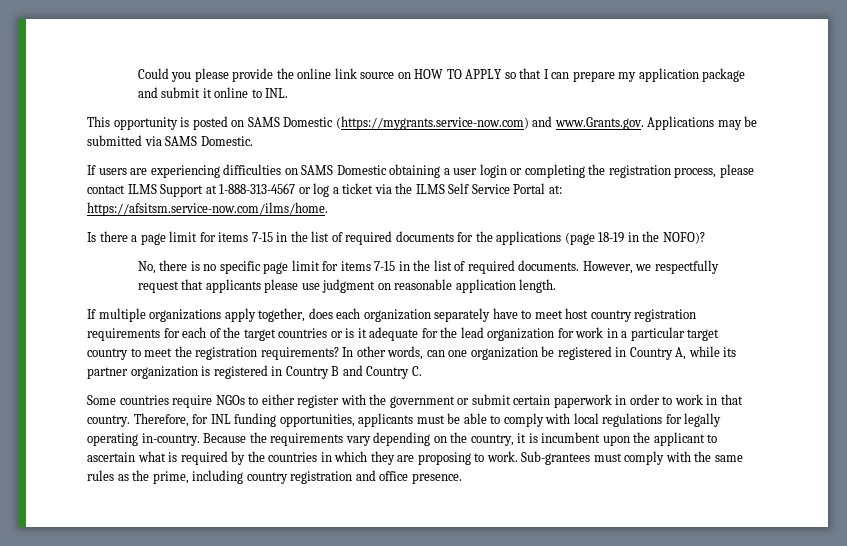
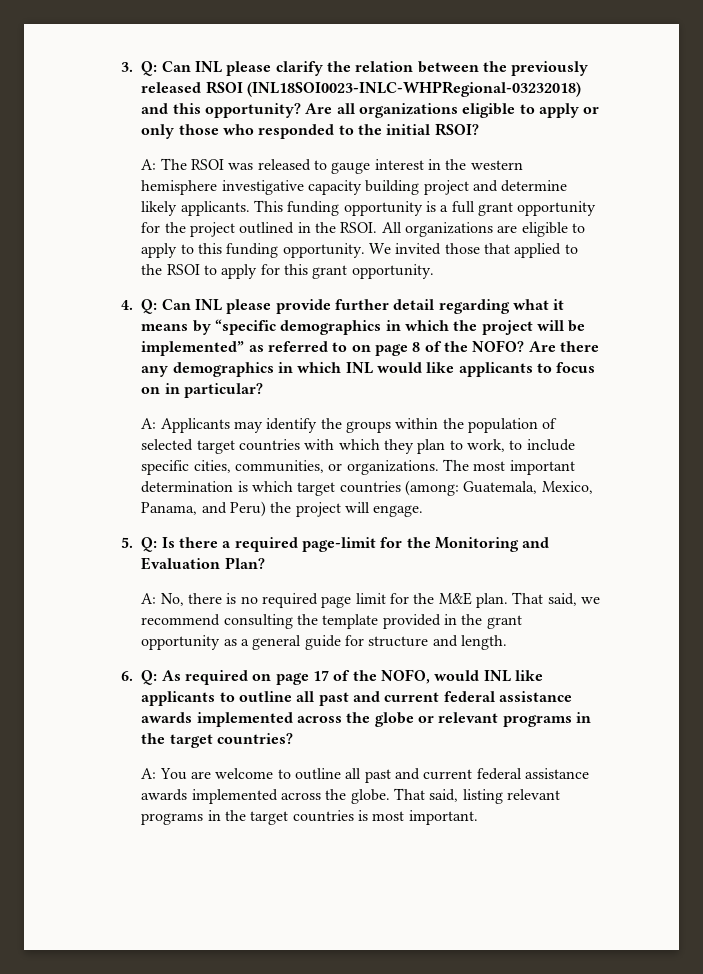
[137,68,746,82] [137,87,289,98] [87,116,758,130] [87,135,253,146] [87,164,754,178] [87,183,562,197] [87,202,328,216] [87,231,705,245] Could you please provide the online link source on HOW TO APPLY so that I can prepare my application package and submit it online to INL. // This opportunity is posted on SAMS Domestic (https://mygrants.service-now.com) and www.Grants.gov. Applications may be submitted via SAMS Domestic. // If users are experiencing difficulties on SAMS Domestic obtaining a user login or completing the registration process, please contact ILMS Support at 1-888-313-4567 or log a ticket via the ILMS Self Service Portal at: https://afsitsm.service-now.com/ilms/home. // Is there a page limit for items 7-15 in the list of required documents for the applications (page 18-19 in the NOFO)? // -> [121,61,589,76] [141,81,582,97] [141,103,600,118] [141,123,479,139] [141,158,523,174] [141,180,568,195] [141,200,597,216] [141,222,585,237] [141,243,578,258] [141,264,434,279] [121,299,565,314] [141,319,586,335] [141,340,599,356] [141,362,596,377] [141,383,264,398] [141,418,558,433] [141,439,575,454] [141,459,575,475] [141,480,593,496] [141,501,424,517] [121,537,550,552] [141,557,265,570] [141,593,157,604] 3. Q: Can INL please clarify the relation between the previously released RSOI (INL18SOI0023-INLC-WHPRegional-03232018) and this opportunity? Are all organizations eligible to apply or only those who responded to the initial RSOI? // A: The RSOI was released to gauge interest in the western hemisphere investigative capacity building project and determine likely applicants. This funding opportunity is a full grant opportunity for the project outlined in the RSOI. All organizations are eligible to apply to this funding opportunity. We invited those that applied to the RSOI to apply for this grant opportunity. // 4. Q: Can INL please provide further detail regarding what it means by “specific demographics in which the project will be implemented” as referred to on page 8 of the NOFO? Are there any demographics in which INL would like applicants to focus on in particular? // A: Applicants may identify the groups within the population of selected target countries with which they plan to work, to include specific cities, communities, or organizations. The most important determination is which target countries (among: Guatemala, Mexico, Panama, and Peru) the project will engage. // 5. Q: Is there a required page-limit for the Monitoring and Evaluation Plan? // A:
[219,260,719,274] [137,279,557,293] [87,308,697,322] [87,327,720,341] [87,346,737,360] [87,365,422,379] [87,394,743,408] [87,413,722,427] [87,432,718,446] [87,451,743,465] [87,470,462,484] specific page limit for items 7-15 in the list of required documents. However, we respectfully request that applicants please use judgment on reasonable application length. // If multiple organizations apply together, does each organization separately have to meet host country registration requirements for each of the target countries or is it adequate for the lead organization for work in a particular target country to meet the registration requirements? In other words, can one organization be registered in Country A, while its partner organization is registered in Country B and Country C. // Some countries require NGOs to either register with the government or submit certain paperwork in order to work in that country. Therefore, for INL funding opportunities, applicants must be able to comply with local regulations for legally operating in-country. Because the requirements vary depending on the country, it is incumbent upon the applicant to ascertain what is required by the countries in which they are proposing to work. Sub-grantees must comply with the same rules as the prime, including country registration and office presence. -> [262,592,600,608] [141,614,522,629] [141,635,508,650] [121,669,543,685] [141,691,573,706] [141,712,592,727] [141,733,294,748] [141,768,589,783] [141,788,561,804] [141,810,478,825] required page limit for the M&E plan. That said, we recommend consulting the template provided in the grant opportunity as a general guide for structure and length. // 6. Q: As required on page 17 of the NOFO, would INL like applicants to outline all past and current federal assistance awards implemented across the globe or relevant programs in the target countries? // A: You are welcome to outline all past and current federal assistance awards implemented across the globe. That said, listing relevant programs in the target countries is most important.

